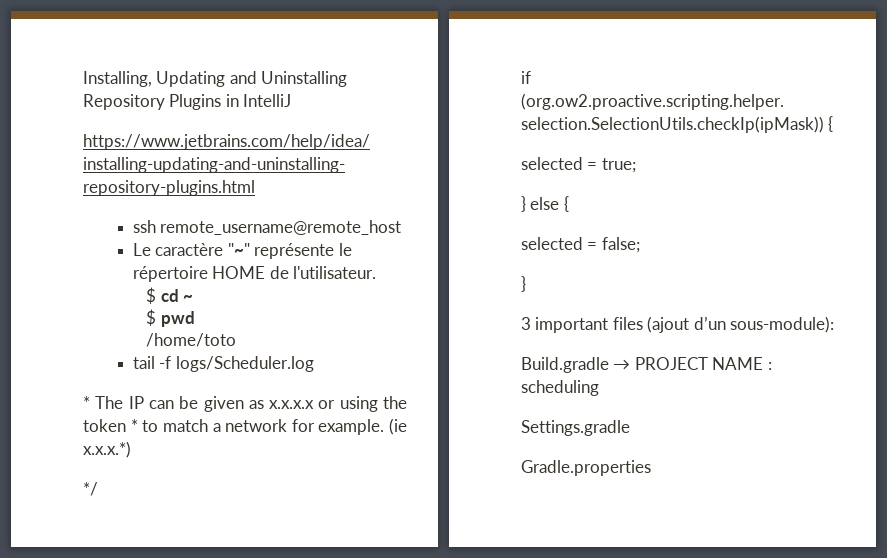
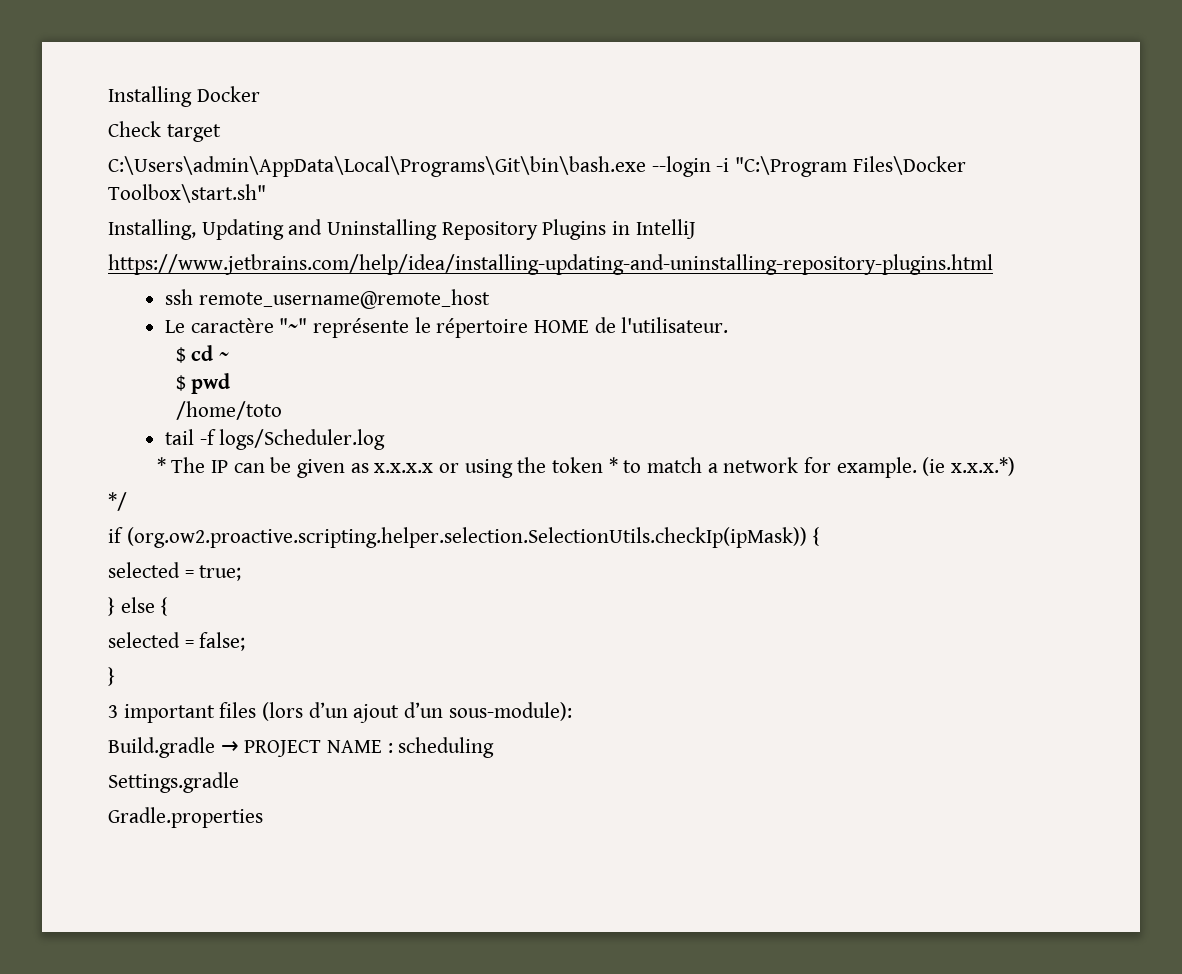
(83, 79) none -> [108,86,260,107] [108,121,221,142] [108,156,966,177] [108,184,266,203] Installing Docker // Check target // C:\Users\admin\AppData\Local\Programs\Git\bin\bash.exe --login -i "C:\Program Files\Docker Toolbox\start.sh" //
[647,316,690,333] (ajout -> [262,702,400,723] (lors d’un ajout

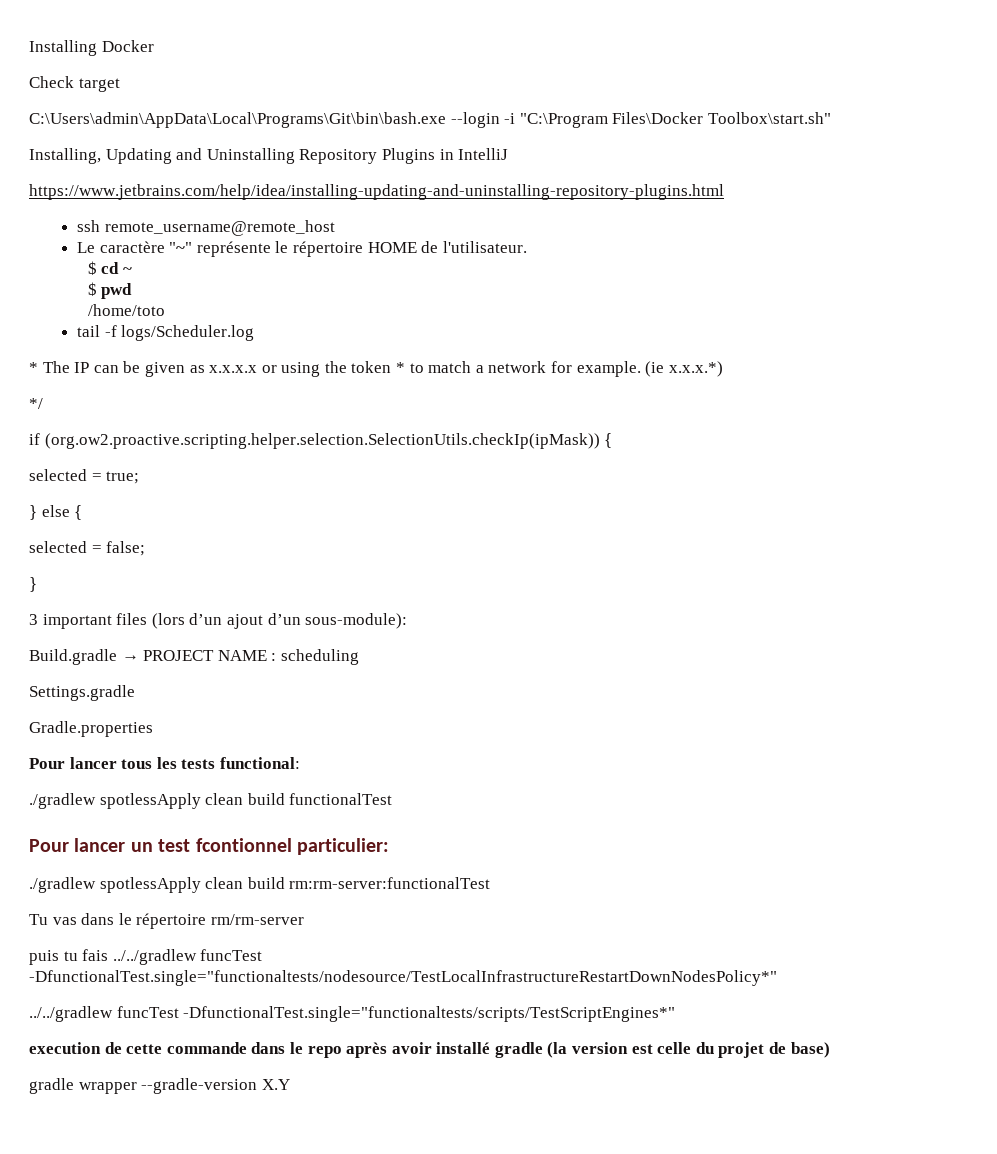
(263, 817) none -> [29,757,300,769] [29,793,393,809] [29,838,389,855] [29,877,491,893] [29,913,304,929] [29,949,263,965] [29,970,777,986] [29,1006,676,1022] [29,1042,830,1058] [29,1078,290,1094] // Pour lancer tous les tests functional: // ./gradlew spotlessApply clean build functionalTest // Pour lancer un test fcontionnel particulier: // ./gradlew spotlessApply clean build rm:rm-server:functionalTest // Tu vas dans le répertoire rm/rm-server // puis tu fais ../../gradlew funcTest -DfunctionalTest.single="functionaltests/nodesource/TestLocalInfrastructureRestartDownNodesPolicy*" // ../../gradlew funcTest -DfunctionalTest.single="functionaltests/scripts/TestScriptEngines*" // execution de cette commande dans le repo après avoir installé gradle (la version est celle du projet de base) // gradle wrapper --gradle-version X.Y

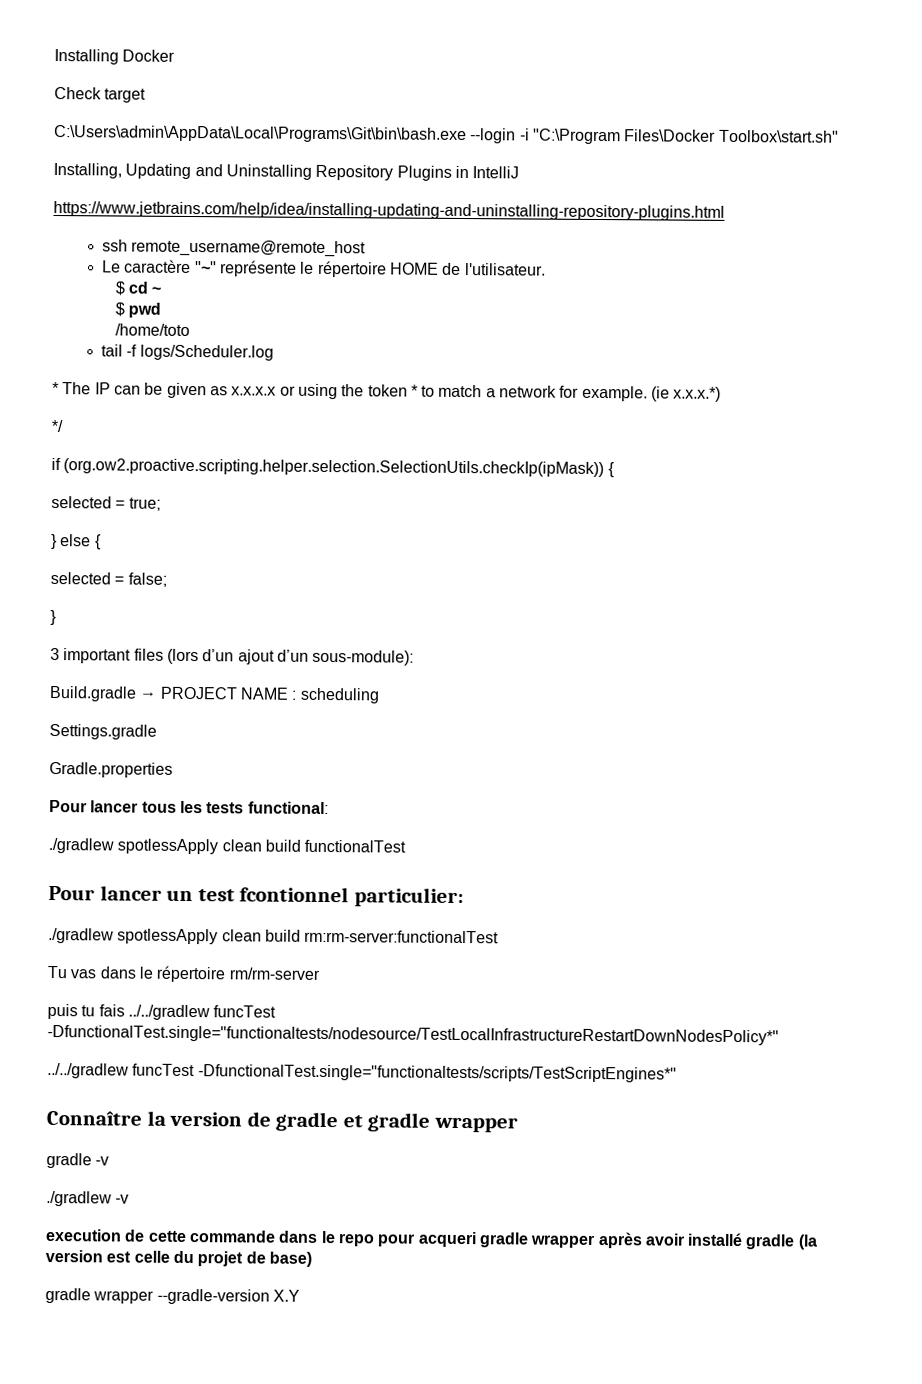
(676, 1014) none -> [46,1110,518,1133] [46,1152,110,1169] [46,1190,130,1207] // Connaître la version de gradle et gradle wrapper // gradle -v // ./gradlew -v
(342, 1052) none -> [377,1231,596,1248] pour acqueri gradle wrapper

